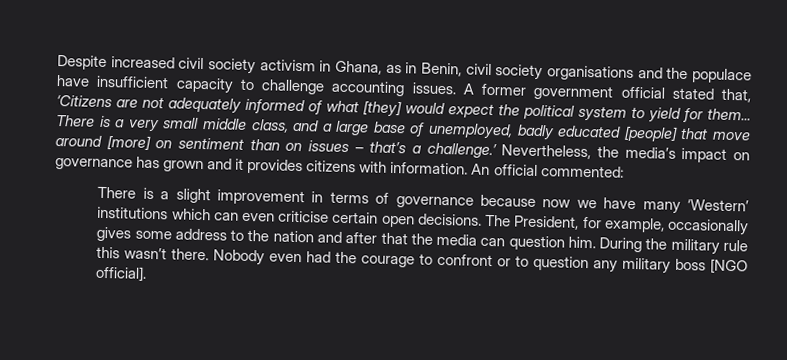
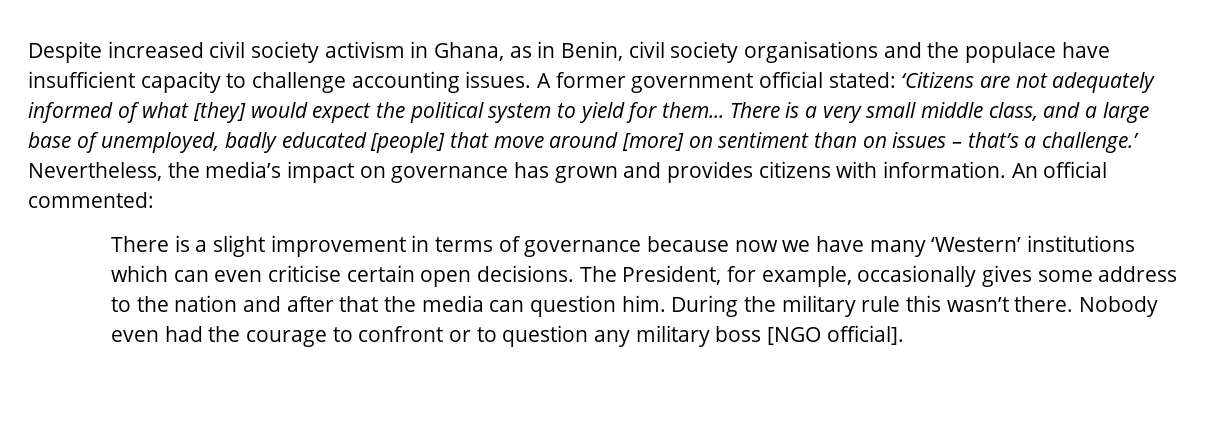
[671,87,751,103] stated that, -> [828,72,896,88] stated:
[235,158,245,170] it -> (662, 170) none

